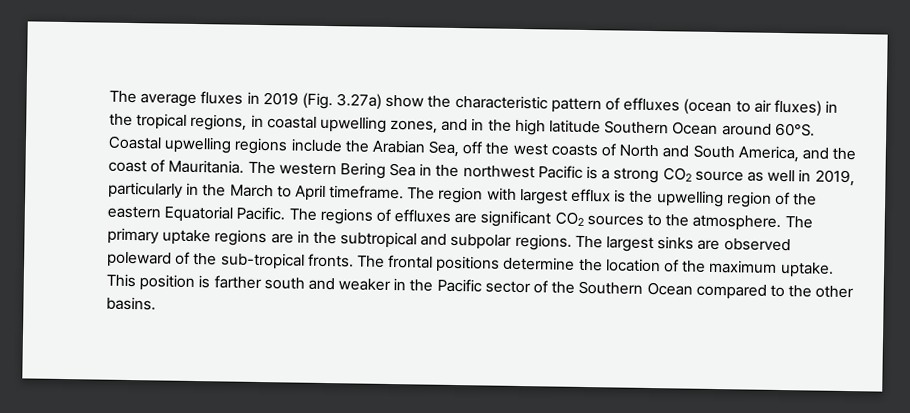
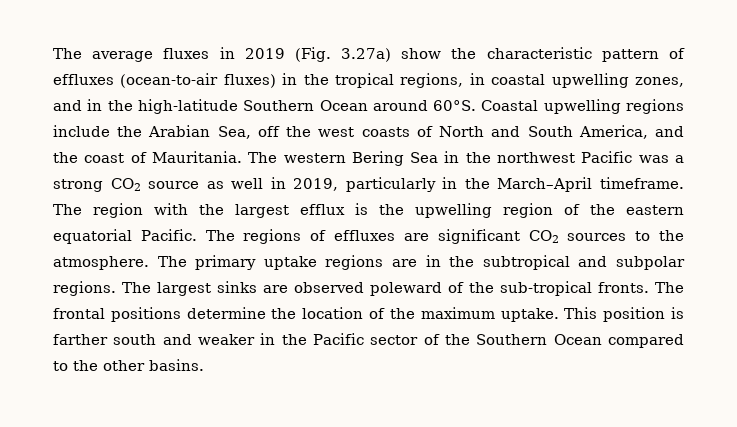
[683,98,772,116] (ocean to air -> [120,73,219,88] (ocean-to-air
[514,118,602,136] high latitude -> [137,99,238,114] high-latitude
[586,166,599,180] is -> [638,155,669,163] was
[229,184,326,202] March to April -> [497,177,593,192] March–April
(517, 194) none -> [199,204,224,215] the
[164,205,234,223] Equatorial -> [53,229,132,244] equatorial

